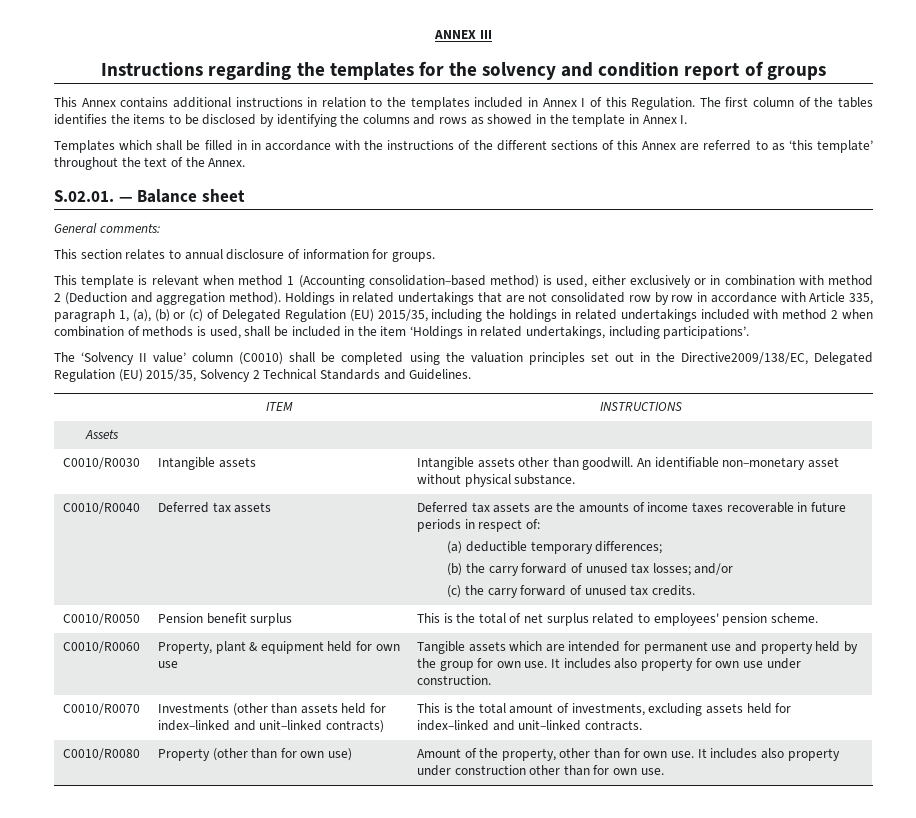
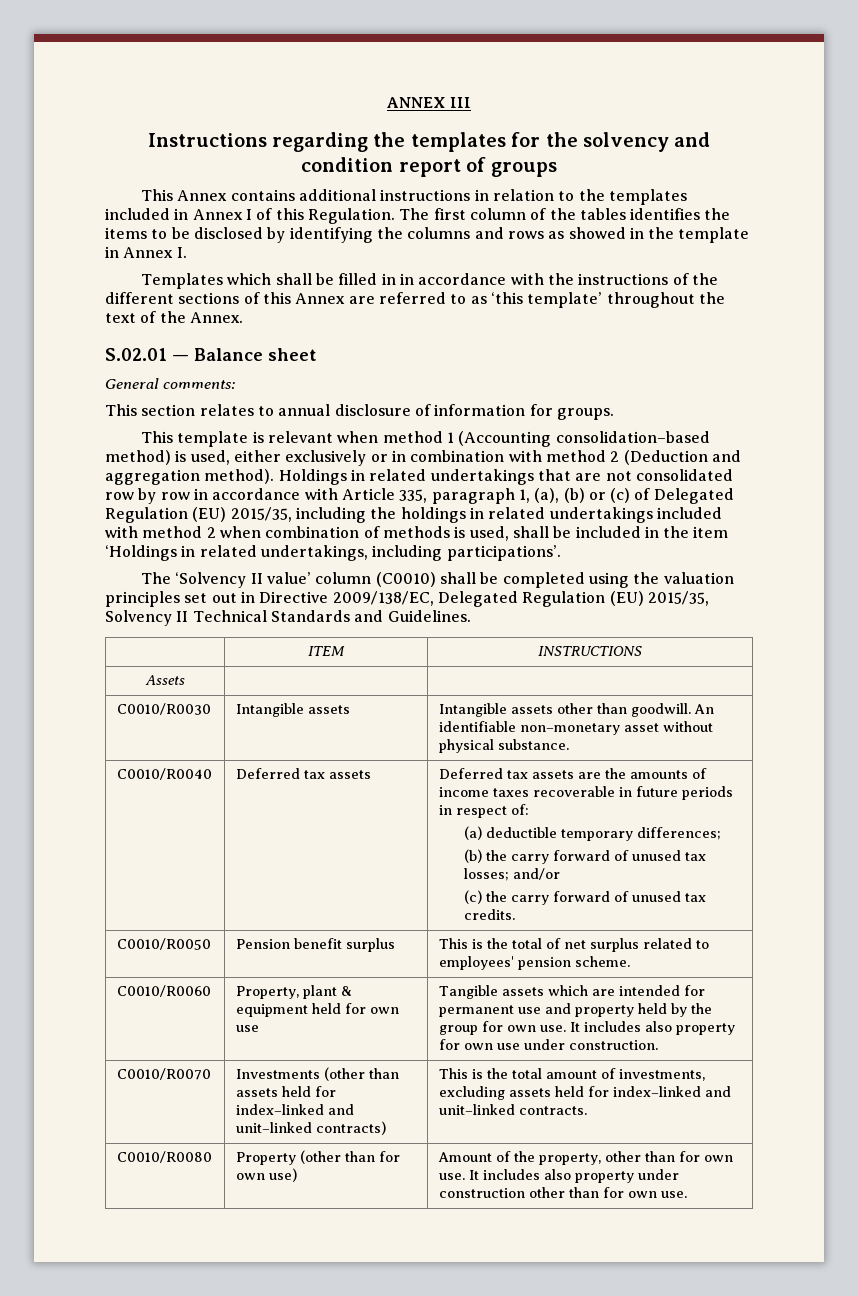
[54,190,114,202] S.02.01. -> [105,348,167,361] S.02.01
[655,352,808,365] the Directive2009/138/EC, -> [259,591,434,606] Directive 2009/138/EC,
[252,370,260,379] 2 -> [176,611,189,622] II

